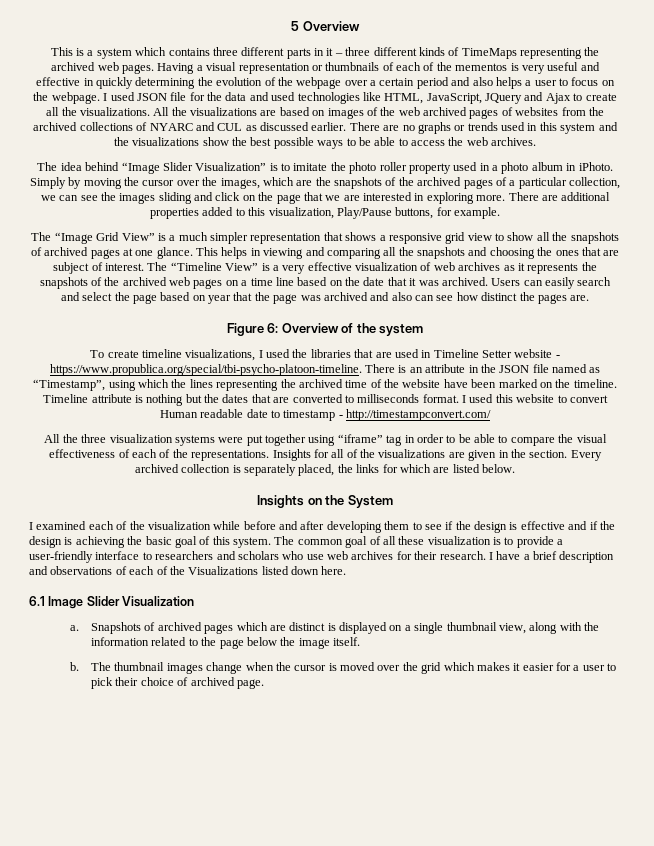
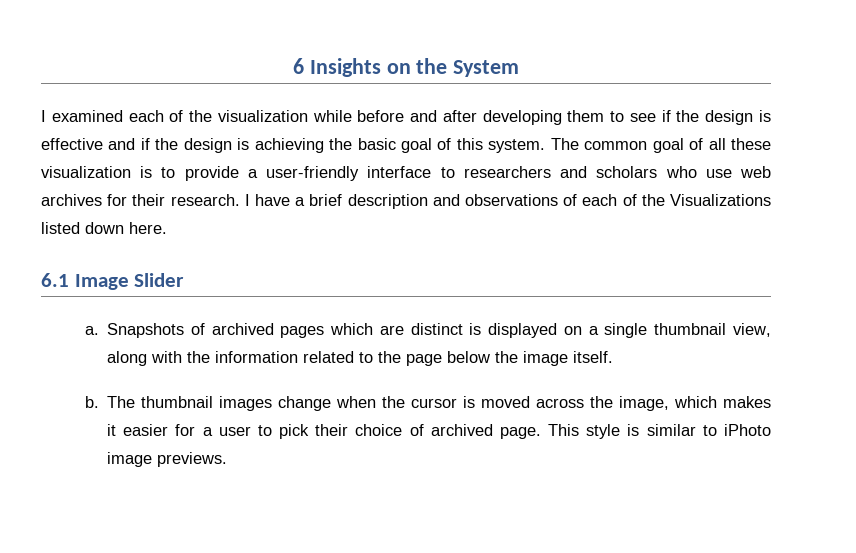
[291,21,360,31] [50,47,600,59] [51,62,600,74] [36,77,615,89] [33,92,617,104] [46,107,604,119] [33,122,618,134] [113,137,537,149] [37,162,613,174] [29,177,621,189] [40,192,611,204] [150,207,500,219] [31,232,619,244] [30,247,620,259] [53,262,597,274] [39,277,612,289] [60,292,590,304] [226,323,424,336] [90,349,560,361] [49,364,601,376] [33,379,617,391] [43,394,608,406] [159,409,492,421] [44,434,607,446] [49,449,602,461] [134,464,516,476] 5 Overview // This is a system which contains three different parts in it – three different kinds of TimeMaps representing the archived web pages. Having a visual representation or thumbnails of each of the mementos is very useful and effective in quickly determining the evolution of the webpage over a certain period and also helps a user to focus on the webpage. I used JSON file for the data and used technologies like HTML, JavaScript, JQuery and Ajax to create all the visualizations. All the visualizations are based on images of the web archived pages of websites from the archived collections of NYARC and CUL as discussed earlier. There are no graphs or trends used in this system and the visualizations show the best possible ways to be able to access the web archives. // The idea behind “Image Slider Visualization” is to imitate the photo roller property used in a photo album in iPhoto. Simply by moving the cursor over the images, which are the snapshots of the archived pages of a particular collection, we can see the images sliding and click on the page that we are interested in exploring more. There are additional properties added to this visualization, Play/Pause buttons, for example. // The “Image Grid View” is a much simpler representation that shows a responsive grid view to show all the snapshots of archived pages at one glance. This helps in viewing and comparing all the snapshots and choosing the ones that are subject of interest. The “Timeline View” is a very effective visualization of web archives as it represents the snapshots of the archived web pages on a time line based on the date that it was archived. Users can easily search and select the page based on year that the page was archived and also can see how distinct the pages are. // Figure 6: Overview of the system // To create timeline visualizations, I used the libraries that are used in Timeline Setter website - https://www.propublica.org/special/tbi-psycho-platoon-timeline. There is an attribute in the JSON file named as “Timestamp”, using which the lines representing the archived time of the website have been marked on the timeline. Timeline attribute is nothing but the dates that are converted to milliseconds format. I used this website to convert Human readable date to timestamp - http://timestampconvert.com/ // All the three visualization systems were put together using “iframe” tag in order to be able to compare the visual effectiveness of each of the representations. Insights for all of the visualizations are given in the section. Every archived collection is separately placed, the links for which are listed below. // -> [292,58,304,74] 6
[122,596,195,607] Visualization -> (185, 280) none
[377,662,442,674] over the grid -> [536,396,670,411] across the image,
(264, 684) none -> [548,424,771,439] [107,452,228,467] This style is similar to iPhoto image previews.

